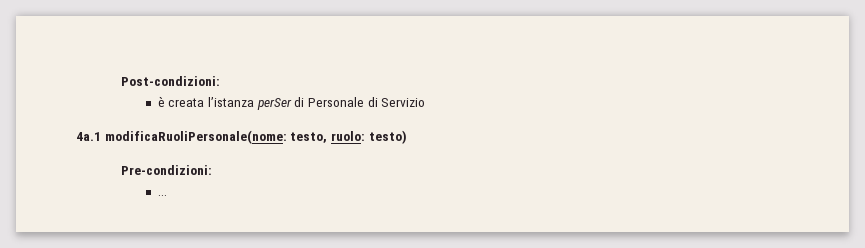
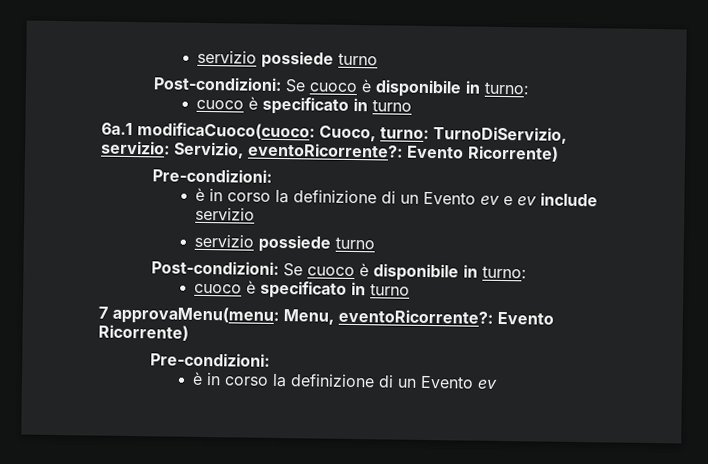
[120,76,220,86] [157,96,426,110] [76,130,407,144] [120,165,212,175] [157,195,167,196] Post-condizioni: // è creata l’istanza perSer di Personale di Servizio // 4a.1 modificaRuoliPersonale(nome: testo, ruolo: testo) // Pre-condizioni: // ... -> [197,49,379,69] [152,76,530,98] [196,96,413,115] [101,122,567,144] [101,140,559,162] [151,168,272,183] [195,187,599,207] [195,206,256,221] [194,233,376,253] [150,260,527,282] [194,280,411,299] [98,305,554,325] [98,324,189,341] [149,352,270,367] [192,371,499,389] servizio possiede turno // Post-condizioni: Se cuoco è disponibile in turno: // cuoco è specificato in turno // 6a.1 modificaCuoco(cuoco: Cuoco, turno: TurnoDiServizio, servizio: Servizio, eventoRicorrente?: Evento Ricorrente) // Pre-condizioni: // è in corso la definizione di un Evento ev e ev include servizio // servizio possiede turno // Post-condizioni: Se cuoco è disponibile in turno: // cuoco è specificato in turno // 7 approvaMenu(menu: Menu, eventoRicorrente?: Evento Ricorrente) // Pre-condizioni: // è in corso la definizione di un Evento ev

